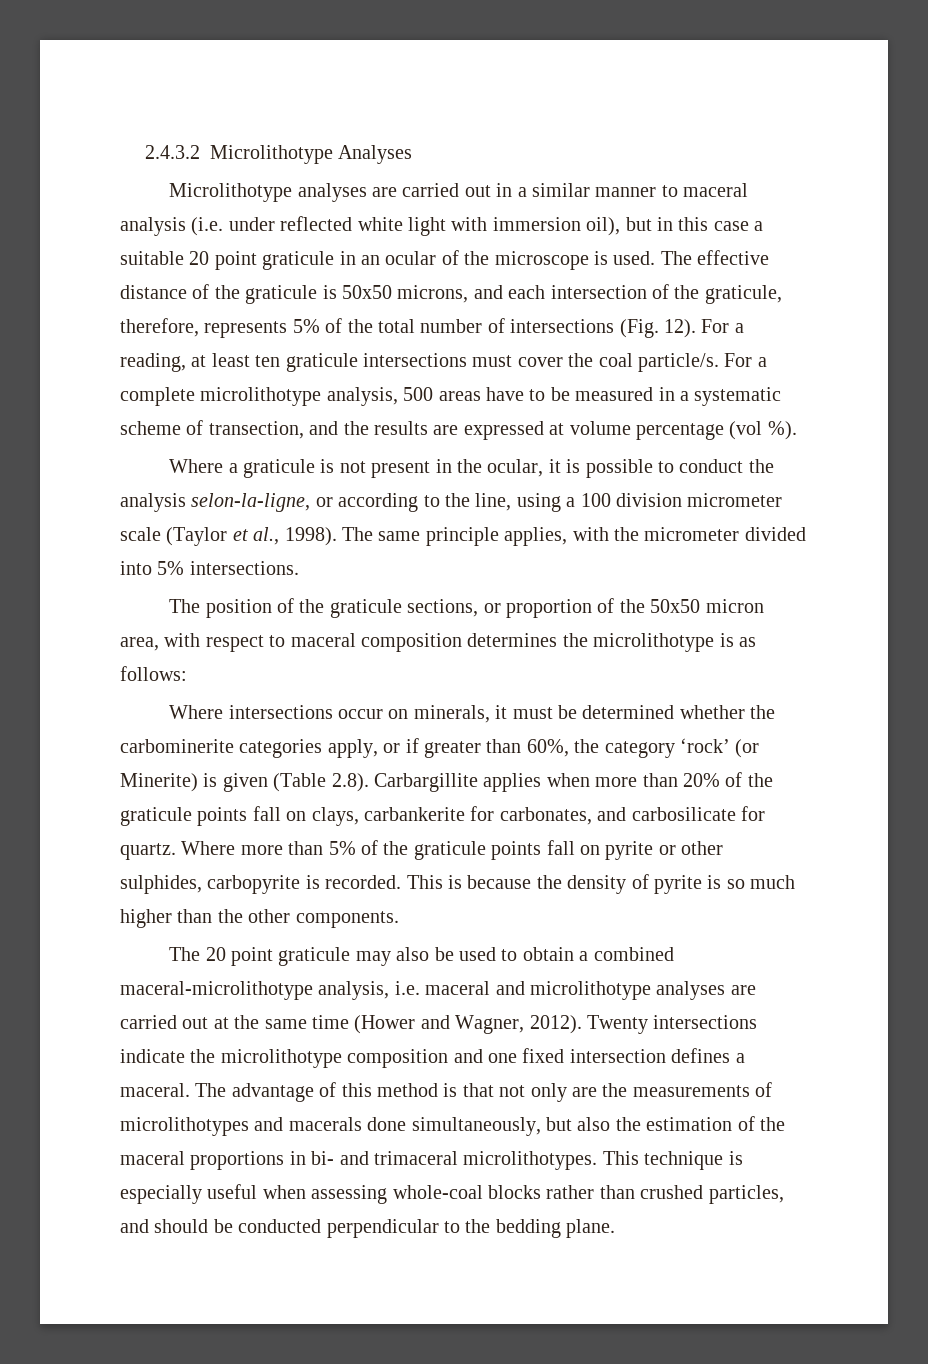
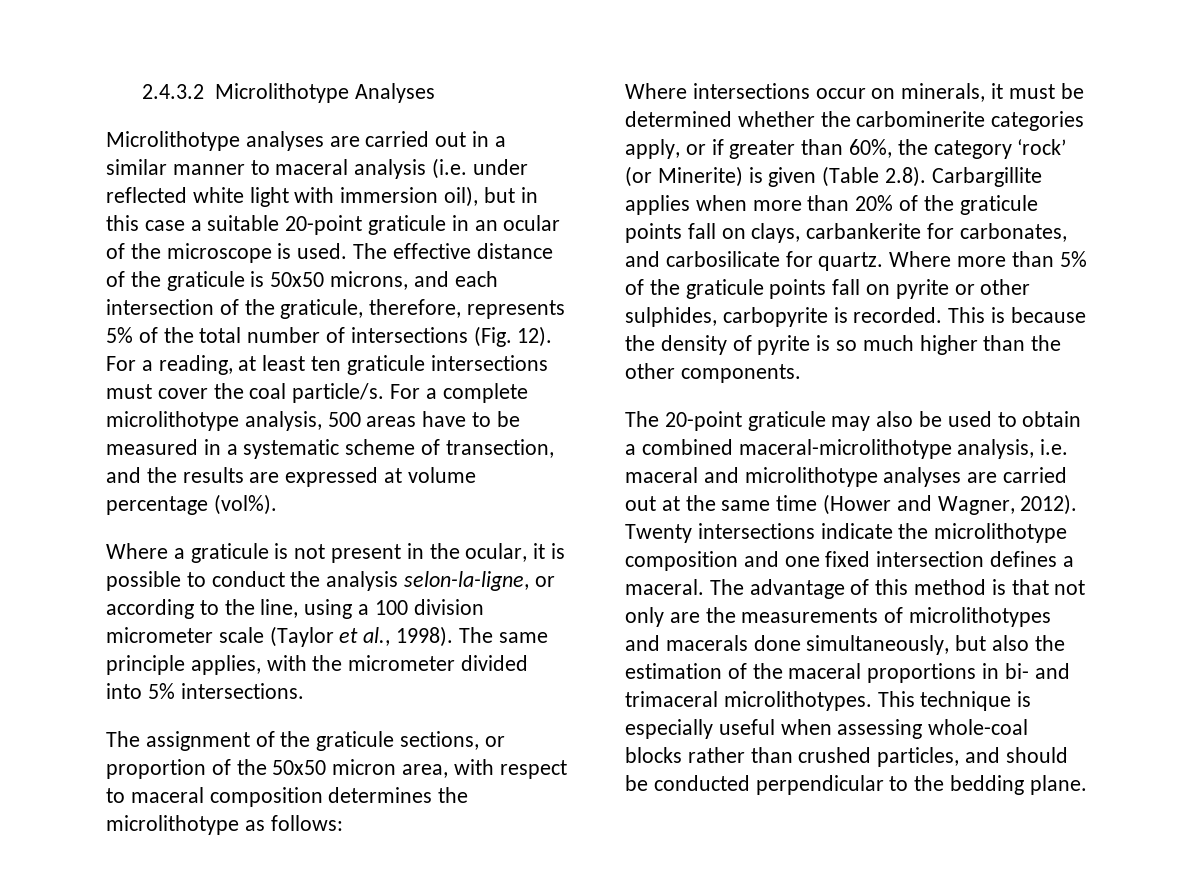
[189,251,257,270] 20 point -> [285,215,363,235] 20-point
[729,421,797,440] (vol %). -> [213,494,277,515] (vol%).
[205,599,272,618] position -> [145,731,250,751] assignment
[719,633,734,647] is -> (239, 825) none
[205,947,274,966] 20 point -> [664,411,742,431] 20-point

